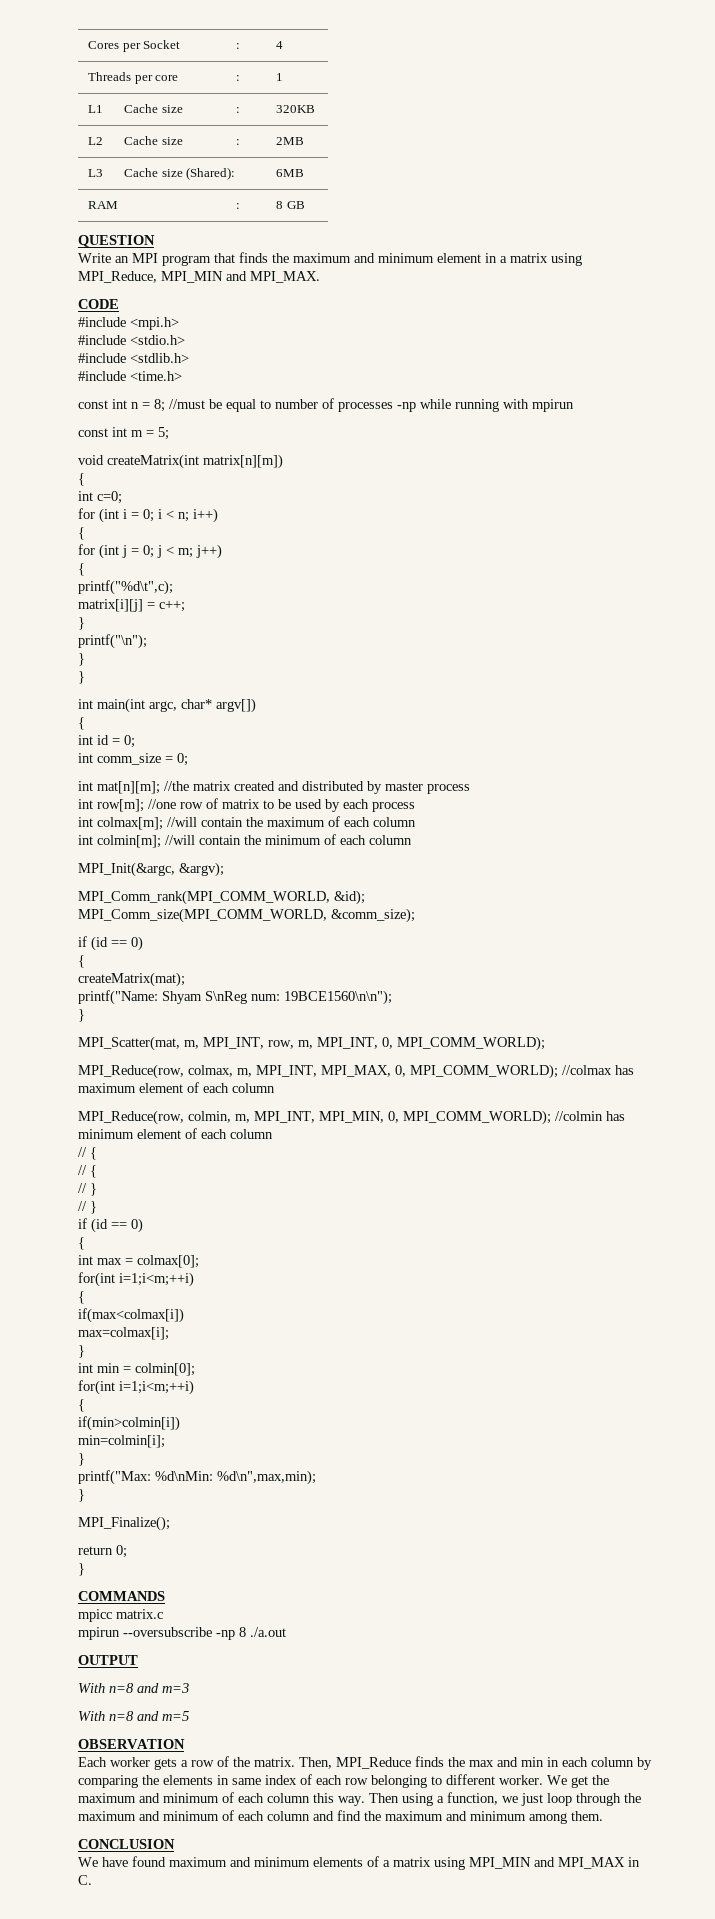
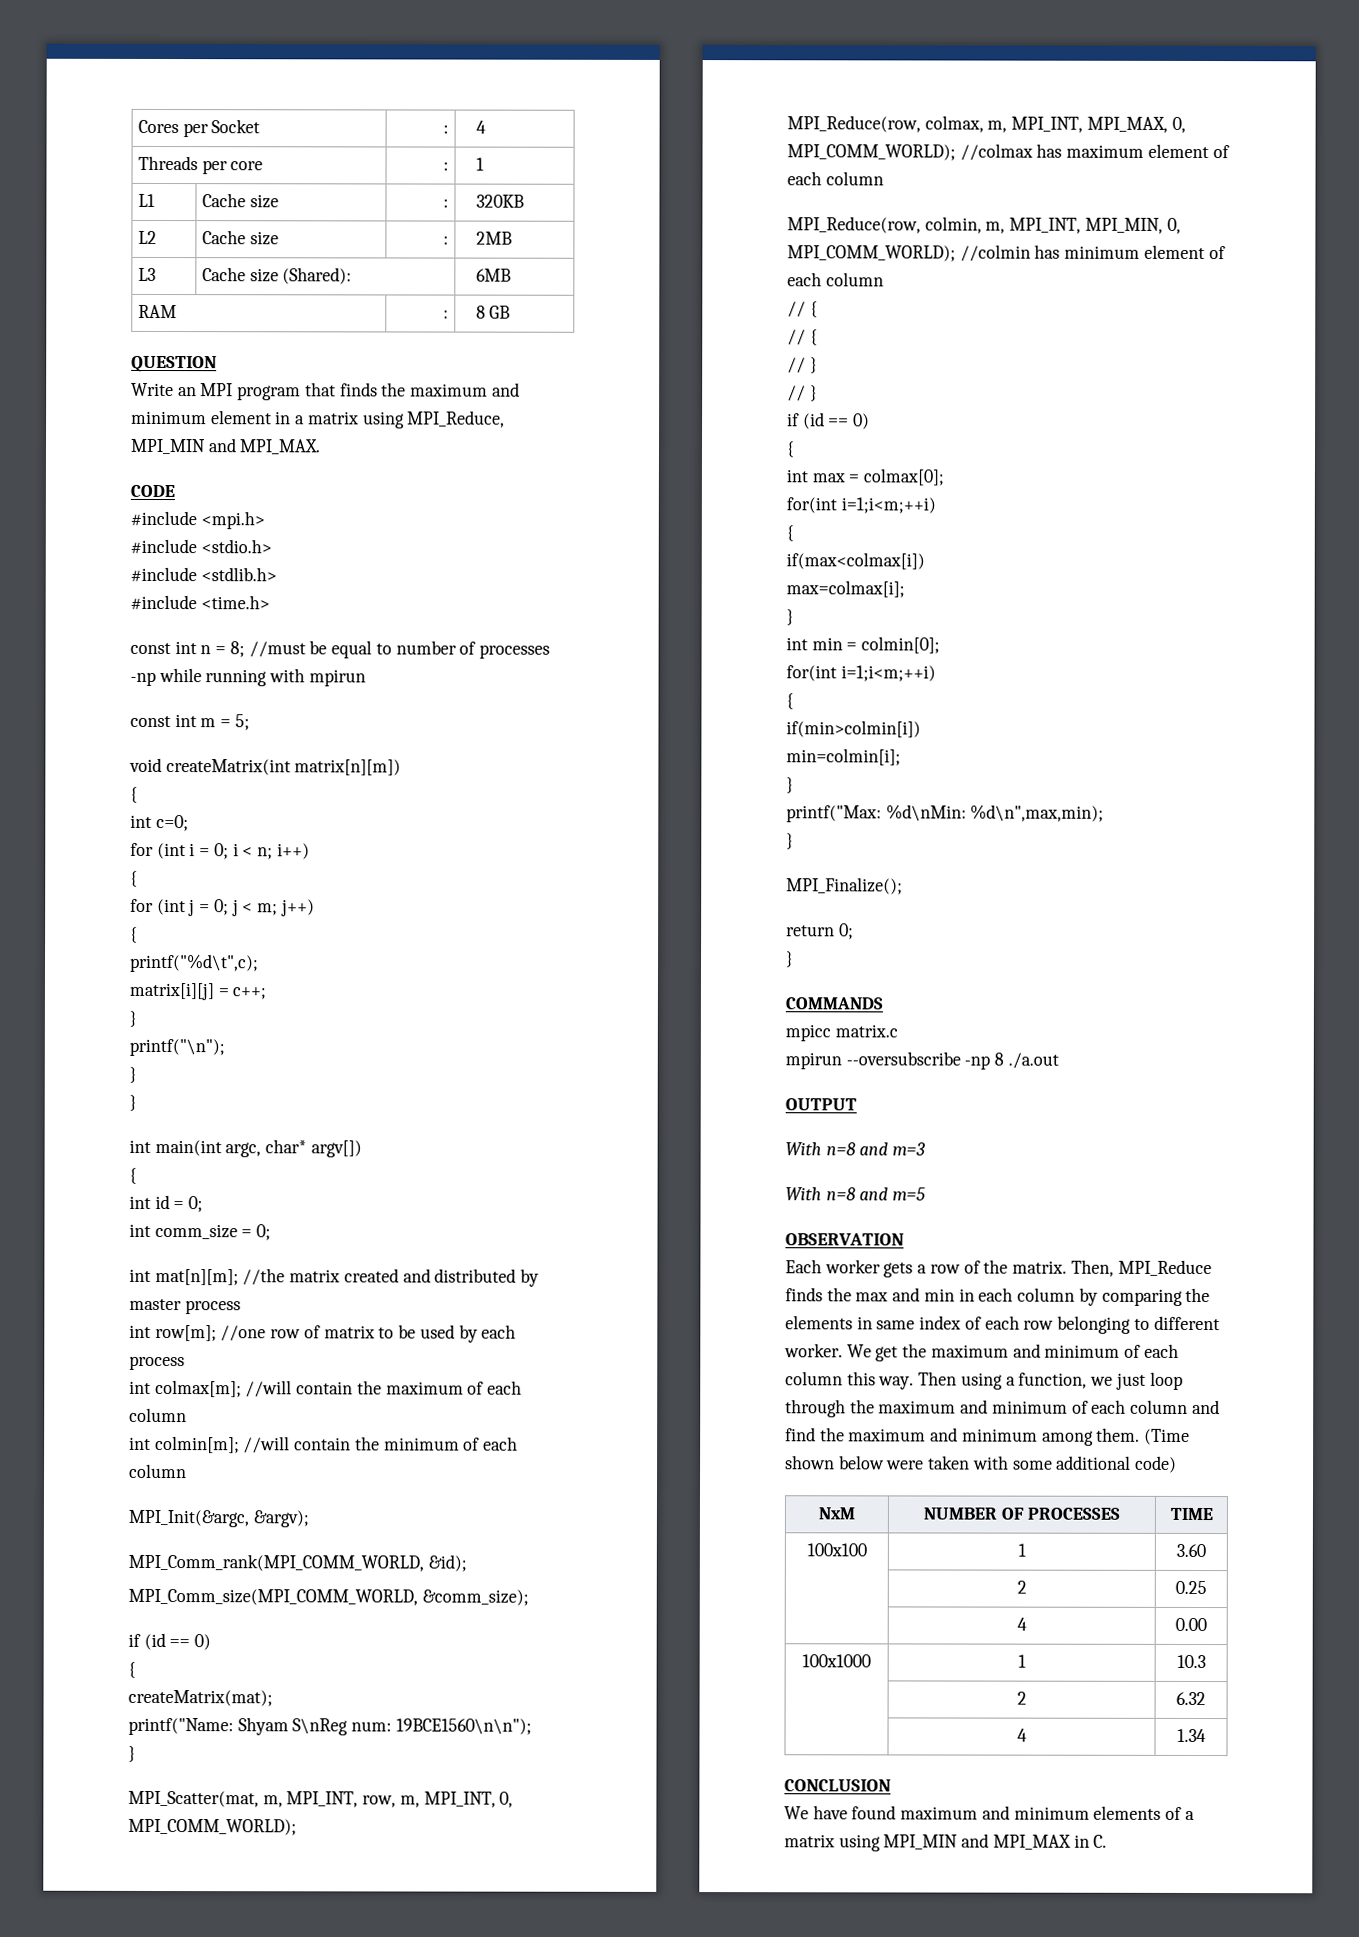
(603, 1816) none -> [1144,1428,1191,1445] [785,1455,1178,1473] [818,1507,855,1520] [922,1507,1121,1520] [1169,1507,1213,1521] [806,1543,867,1557] [1017,1543,1026,1557] [1176,1543,1206,1558] [1016,1580,1027,1594] [1175,1580,1207,1595] [1016,1617,1027,1631] [1175,1617,1207,1632] [802,1654,871,1668] [1017,1654,1026,1668] [1176,1654,1206,1669] [1016,1691,1027,1705] [1176,1691,1206,1706] [1016,1728,1027,1742] [1176,1728,1206,1743] (Time shown below were taken with some additional code) // NxM | NUMBER OF PROCESSES | TIME // 100x100 | 1 | 3.60 // | 2 | 0.25 // | 4 | 0.00 // 100x1000 | 1 | 10.3 // | 2 | 6.32 // | 4 | 1.34

